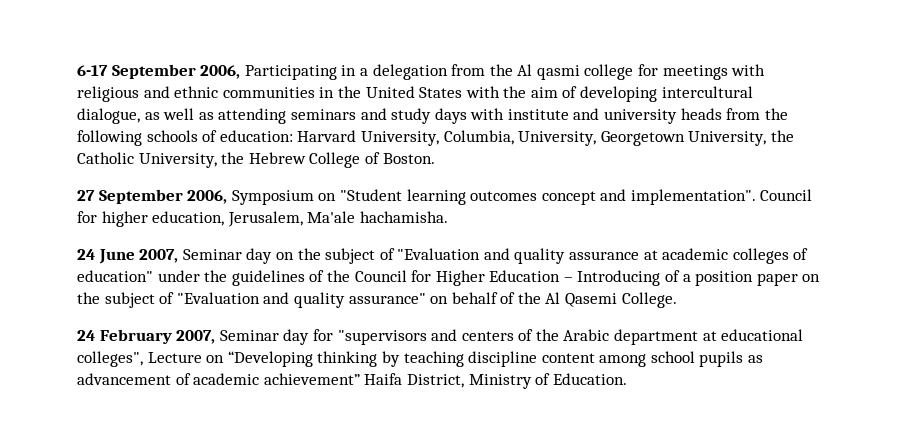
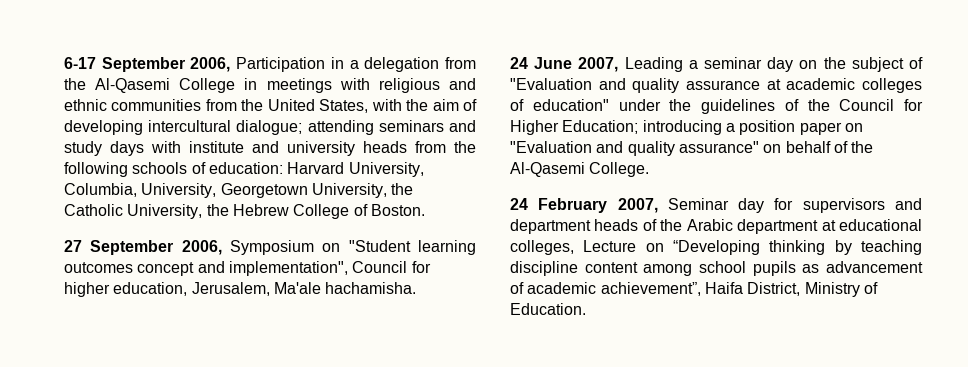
[244,65,337,80] Participating -> [236,57,326,72] Participation
[517,64,659,80] Al qasmi college for -> [95,78,258,93] Al-Qasemi College in
[319,87,335,98] in -> [205,99,237,111] from
[419,87,463,98] States -> [319,99,369,113] States,
[77,108,214,124] dialogue, as well as -> [236,120,303,135] dialogue;
[630,189,756,205] implementation". -> [228,261,348,276] implementation",
[182,249,242,260] Seminar -> [624,57,762,72] Leading a seminar
[489,270,681,286] Education – Introducing of -> [562,120,722,135] Education; introducing
[77,292,175,308] the subject of -> (863, 127) none
[545,292,618,307] Al Qasemi -> [510,162,585,177] Al-Qasemi
[337,329,514,345] "supervisors and centers -> [802,198,922,213] [510,219,639,234] supervisors and department heads
[77,351,143,367] colleges", -> [510,240,574,255] colleges,
[263,373,360,385] achievement” -> [600,282,701,296] achievement”,

